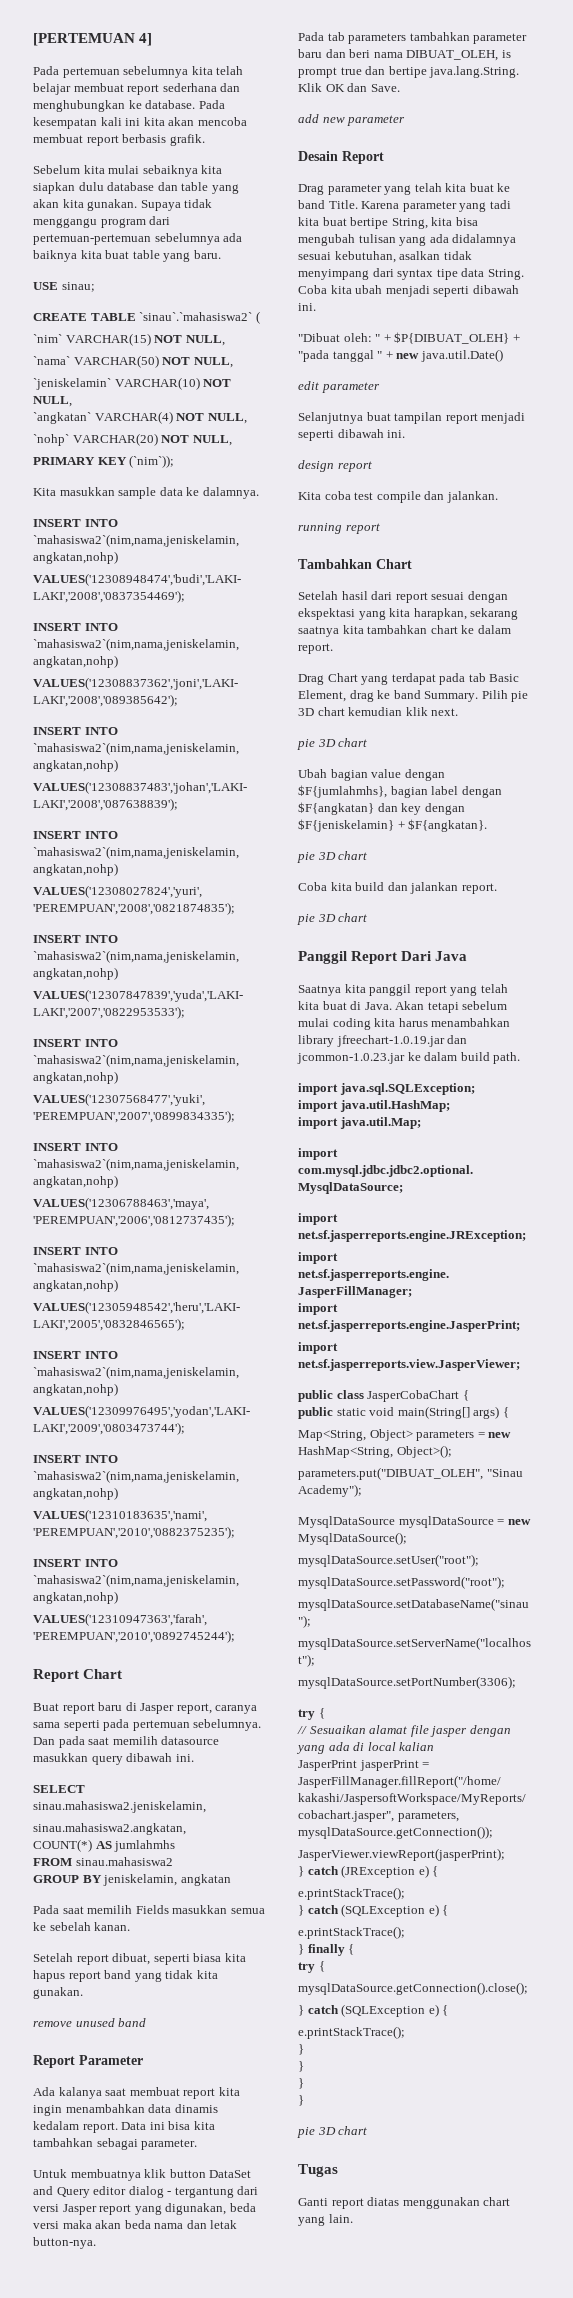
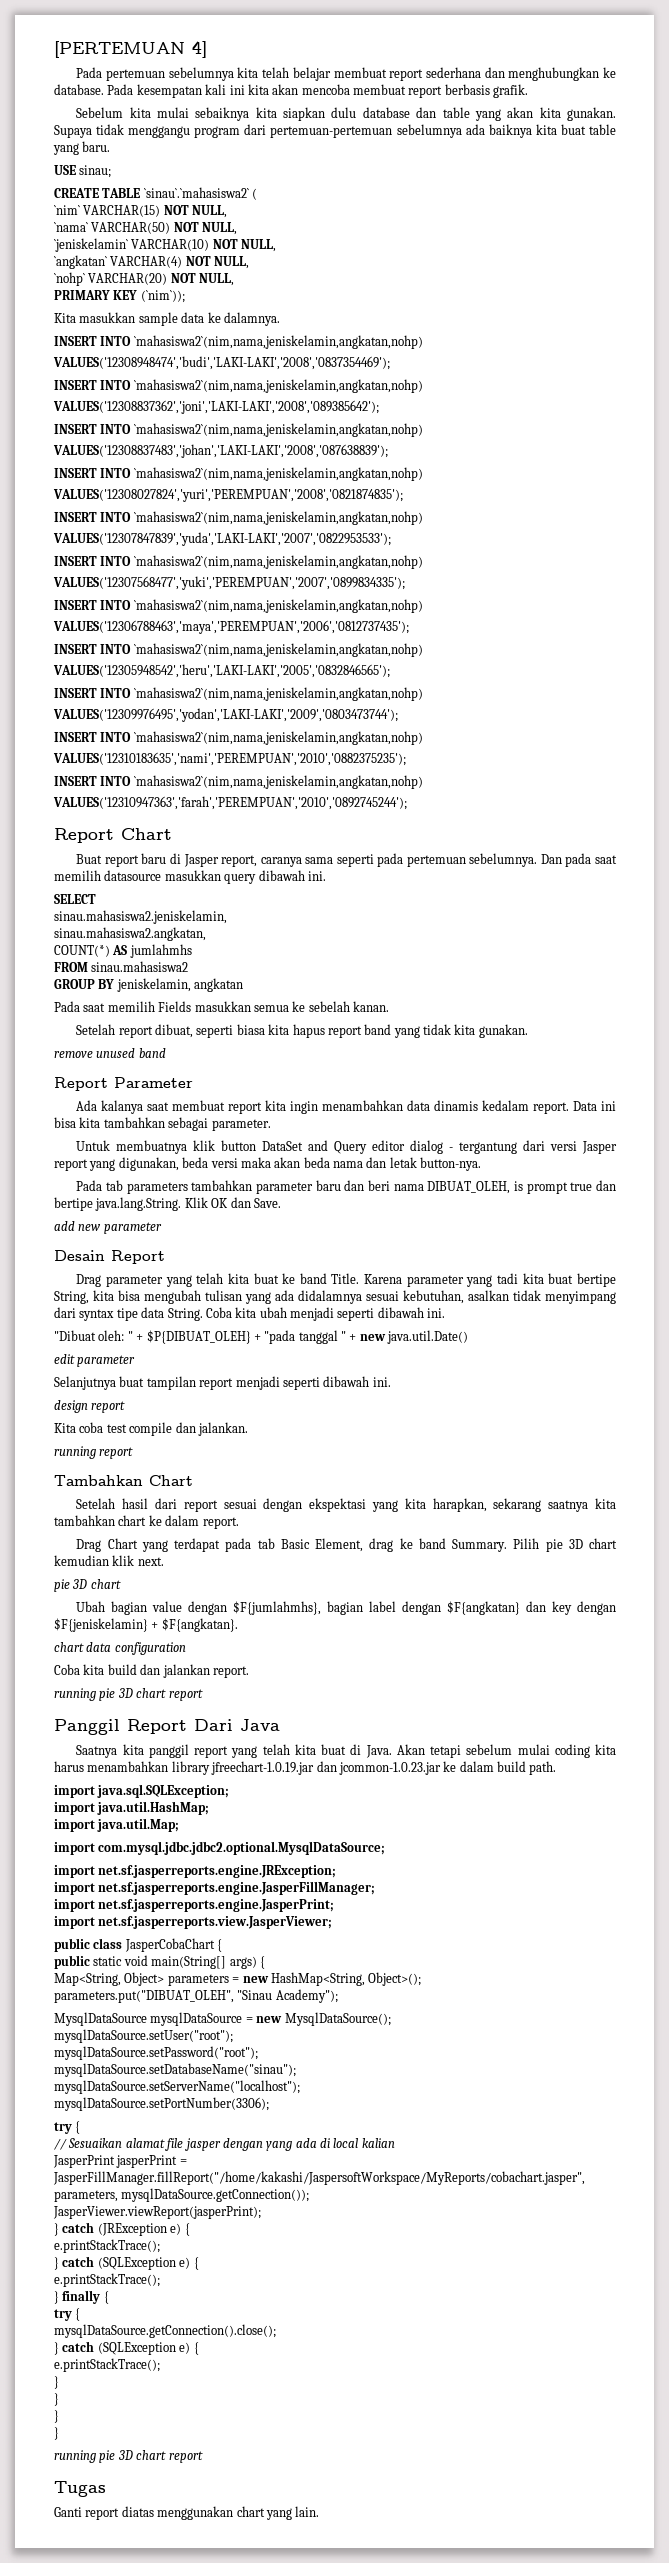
[297,851,368,863] pie 3D chart -> [54,1642,186,1655] chart data configuration
[297,913,368,925] pie 3D chart -> [54,1688,203,1701] running pie 3D chart report
[297,2126,368,2138] pie 3D chart -> [54,2450,203,2463] running pie 3D chart report

